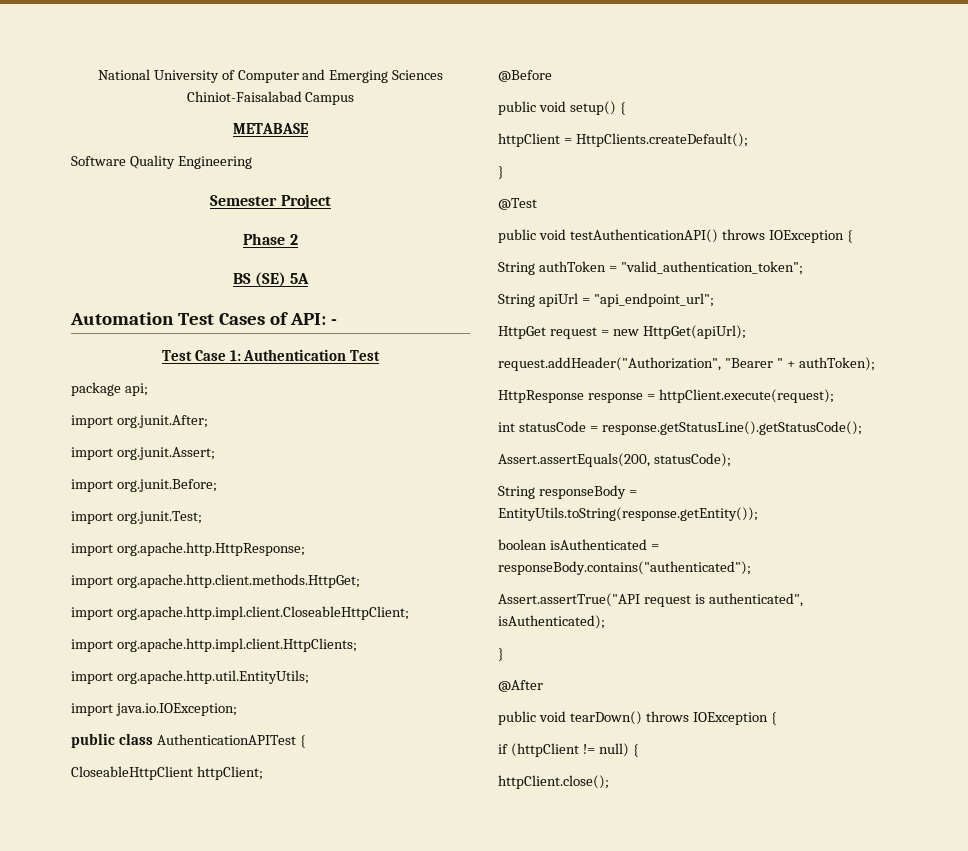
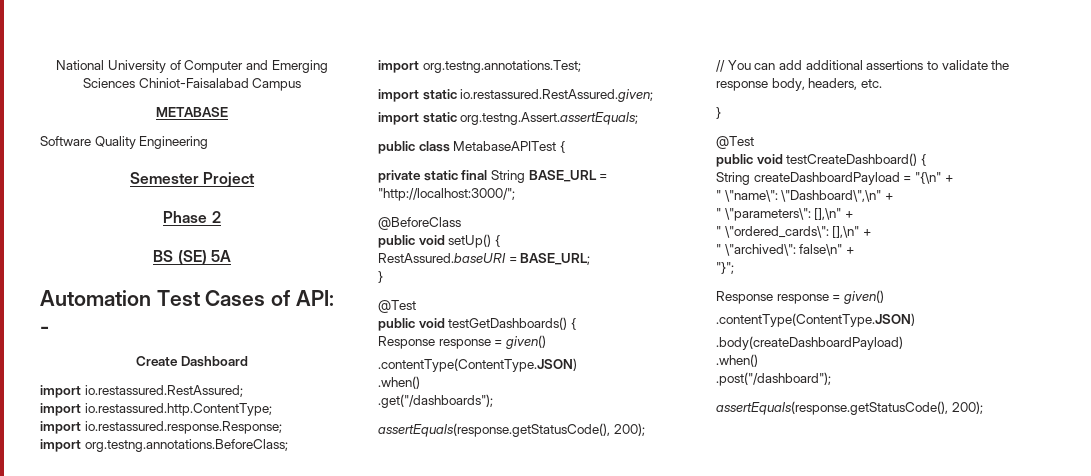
[161,349,381,361] [71,382,148,396] [71,415,208,428] [71,447,215,460] [71,479,217,492] [71,511,202,524] [71,542,305,556] [71,574,360,588] [71,606,409,620] [71,638,357,652] [71,670,309,684] [71,703,237,716] Test Case 1: Authentication Test // package api; // import org.junit.After; // import org.junit.Assert; // import org.junit.Before; // import org.junit.Test; // import org.apache.http.HttpResponse; // import org.apache.http.client.methods.HttpGet; // import org.apache.http.impl.client.CloseableHttpClient; // import org.apache.http.impl.client.HttpClients; // import org.apache.http.util.EntityUtils; // import java.io.IOException; -> [136,356,248,367] [40,385,243,398] [40,403,272,416] [40,421,282,434] [40,439,288,452] [378,60,581,73] [378,89,654,102] [378,112,639,125] Create Dashboard // import io.restassured.RestAssured; // import io.restassured.http.ContentType; // import io.restassured.response.Response; // import org.testng.annotations.BeforeClass; // import org.testng.annotations.Test; // import static io.restassured.RestAssured.given; // import static org.testng.Assert.assertEquals;
[156,734,306,748] [71,766,263,780] [498,70,552,82] [498,101,626,115] [498,133,748,147] [498,166,504,179] [498,198,537,210] [498,229,853,243] [498,261,803,275] [498,293,714,307] [498,325,746,339] [498,357,875,371] [498,389,834,403] [498,421,862,435] [498,453,731,467] [498,485,637,499] [498,507,758,521] [498,539,659,550] [498,561,751,575] [498,593,803,607] [498,615,605,629] [498,648,504,661] [498,680,543,692] [498,711,777,725] [498,743,639,757] [498,775,609,789] AuthenticationAPITest { // CloseableHttpClient httpClient; // @Before // public void setup() { // httpClient = HttpClients.createDefault(); // } // @Test // public void testAuthenticationAPI() throws IOException { // String authToken = "valid_authentication_token"; // String apiUrl = "api_endpoint_url"; // HttpGet request = new HttpGet(apiUrl); // request.addHeader("Authorization", "Bearer " + authToken); // HttpResponse response = httpClient.execute(request); // int statusCode = response.getStatusLine().getStatusCode(); // Assert.assertEquals(200, statusCode); // String responseBody = EntityUtils.toString(response.getEntity()); // boolean isAuthenticated = responseBody.contains("authenticated"); // Assert.assertTrue("API request is authenticated", isAuthenticated); // } // @After // public void tearDown() throws IOException { // if (httpClient != null) { // httpClient.close(); -> [453,141,565,153] [378,170,608,183] [378,188,515,201] [378,217,461,230] [378,234,500,248] [378,253,591,265] [378,271,383,283] [378,300,416,313] [378,317,576,331] [378,335,546,349] [378,358,577,372] [378,376,420,389] [378,394,493,408] [378,423,645,437] [716,60,1010,72] [716,78,882,91] [716,107,721,119] [716,136,754,149] [716,153,926,167] [716,172,953,185] [716,190,893,202] [716,208,853,221] [716,226,871,238] [716,244,854,256] [716,262,734,274] [716,290,884,304] [716,313,915,327] [716,336,903,350] [716,354,758,367] [716,372,831,386] [716,401,983,415] MetabaseAPITest { // private static final String BASE_URL = "http://localhost:3000/"; // @BeforeClass // public void setUp() { // RestAssured.baseURI = BASE_URL; // } // @Test // public void testGetDashboards() { // Response response = given() // .contentType(ContentType.JSON) // .when() // .get("/dashboards"); // assertEquals(response.getStatusCode(), 200); // // You can add additional assertions to validate the response body, headers, etc. // } // @Test // public void testCreateDashboard() { // String createDashboardPayload = "{\n" + // " \"name\": \"Dashboard\",\n" + // " \"parameters\": [],\n" + // " \"ordered_cards\": [],\n" + // " \"archived\": false\n" + // "}"; // Response response = given() // .contentType(ContentType.JSON) // .body(createDashboardPayload) // .when() // .post("/dashboard"); // assertEquals(response.getStatusCode(), 200);

